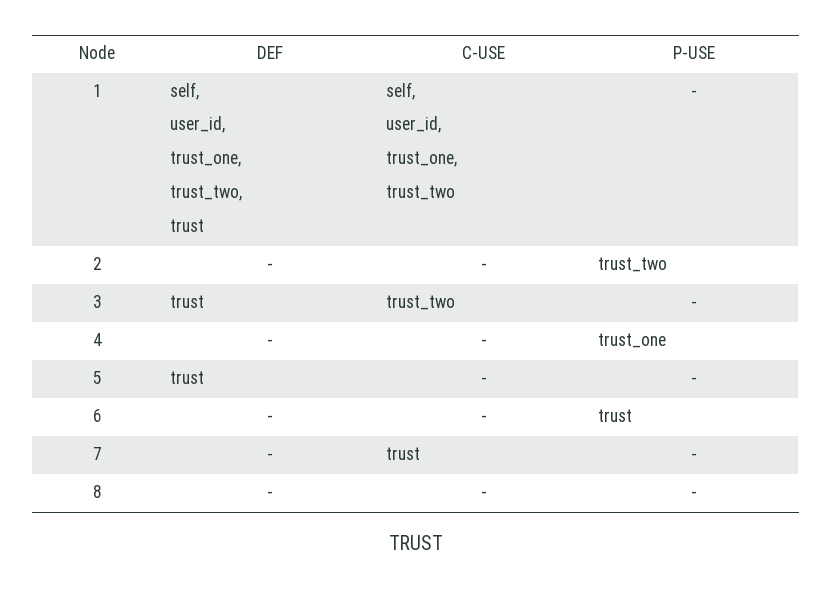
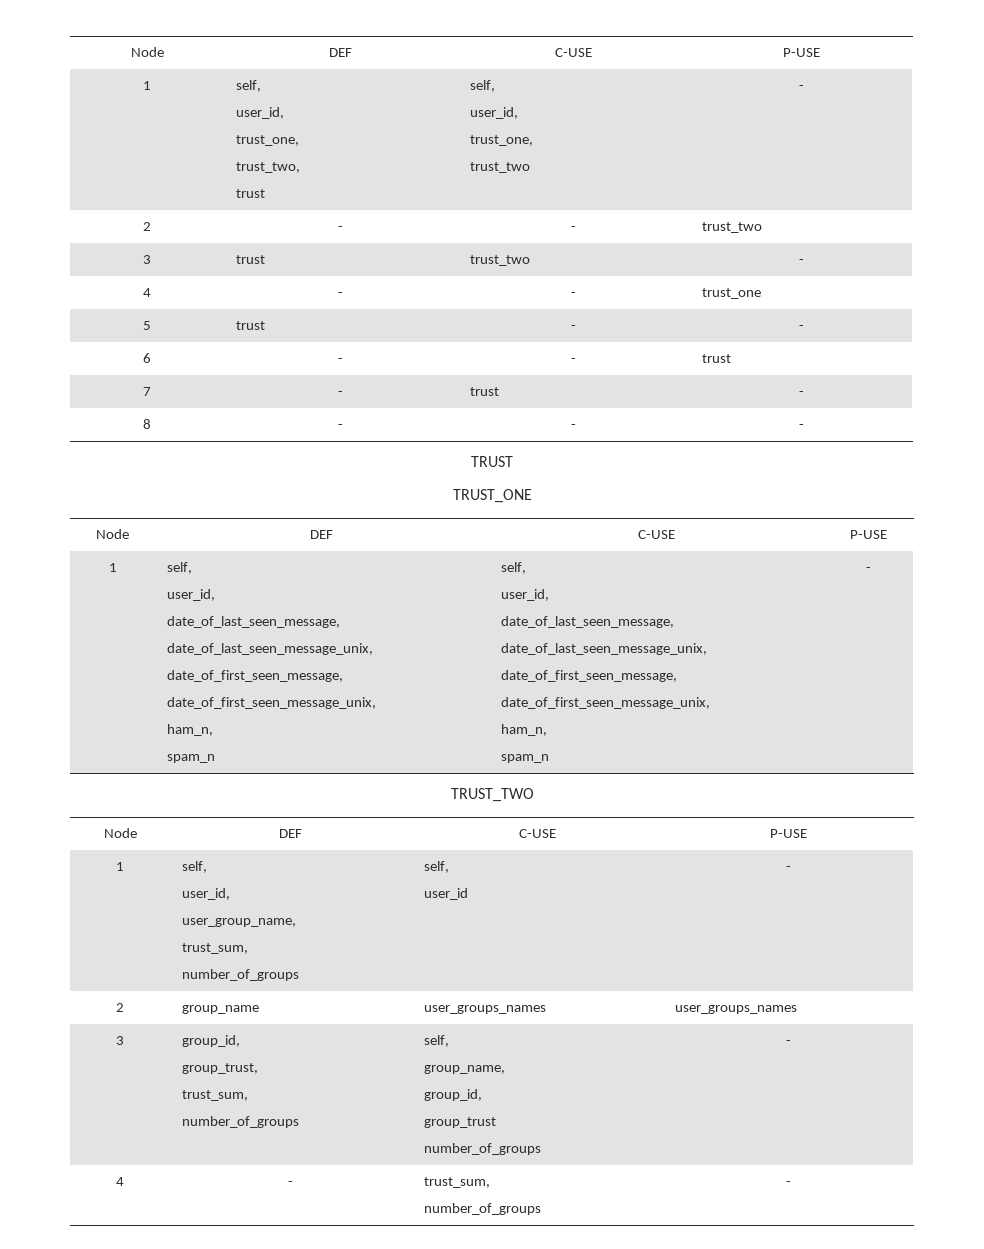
(443, 542) none -> [452,489,532,503] [96,529,129,539] [310,530,333,539] [637,530,675,539] [850,530,887,539] [108,563,117,572] [166,562,192,574] [166,589,215,601] [166,616,340,628] [166,643,373,655] [166,670,343,682] [166,697,376,709] [166,724,213,736] [166,754,215,763] [500,562,526,574] [500,589,549,601] [500,616,674,628] [500,643,707,655] [500,670,677,682] [500,697,710,709] [500,724,547,736] [500,754,549,763] [866,567,871,572] [450,788,534,802] [103,828,137,838] [279,829,302,838] [518,829,556,838] [769,829,807,838] [116,862,124,871] [181,861,207,873] [181,888,230,900] [181,918,296,927] [181,943,248,954] [181,969,299,981] [423,861,449,873] [423,888,468,900] [785,866,791,871] [116,1003,124,1012] [181,1005,259,1014] [423,1005,546,1014] [674,1005,797,1014] [116,1036,124,1045] [181,1035,240,1047] [181,1063,258,1074] [181,1090,248,1101] [181,1116,299,1128] [423,1035,449,1047] [423,1065,505,1074] [423,1089,482,1101] [423,1117,496,1128] [423,1143,541,1155] [785,1040,791,1045] [116,1177,124,1186] [288,1181,293,1186] [423,1177,490,1188] [423,1203,541,1215] [785,1181,791,1186] // TRUST_ONE // Node | DEF | C-USE | P-USE // 1 | self, // user_id, // date_of_last_seen_message, // date_of_last_seen_message_unix, // date_of_first_seen_message, // date_of_first_seen_message_unix, // ham_n, // spam_n | self, // user_id, // date_of_last_seen_message, // date_of_last_seen_message_unix, // date_of_first_seen_message, // date_of_first_seen_message_unix, // ham_n, // spam_n | - // TRUST_TWO // Node | DEF | C-USE | P-USE // 1 | self, // user_id, // user_group_name, // trust_sum, // number_of_groups | self, // user_id | - // 2 | group_name | user_groups_names | user_groups_names // 3 | group_id, // group_trust, // trust_sum, // number_of_groups | self, // group_name, // group_id, // group_trust // number_of_groups | - // 4 | - | trust_sum, // number_of_groups | -

